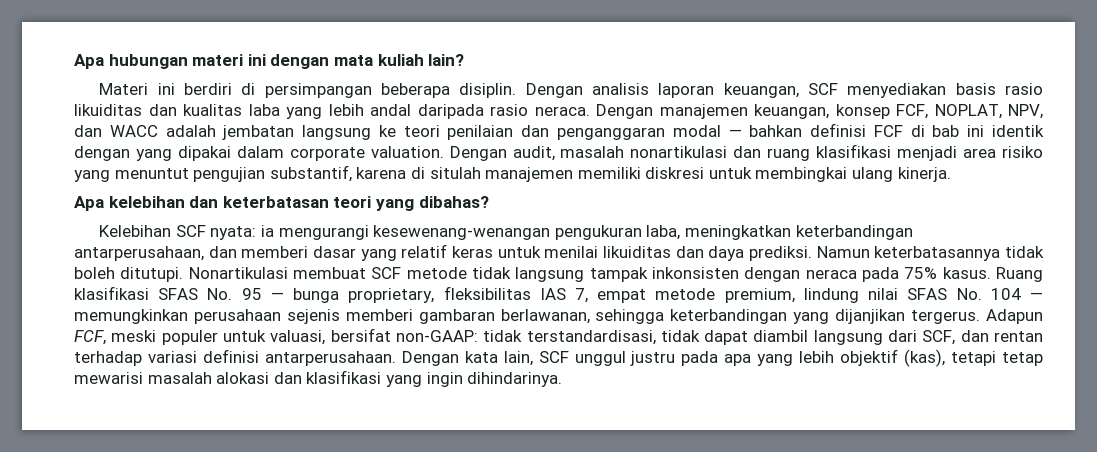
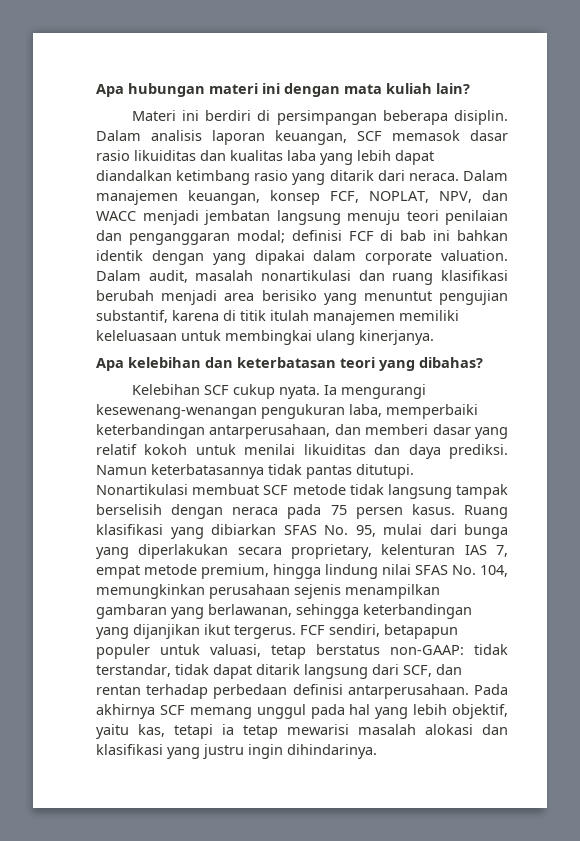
[525,83,583,98] Dengan -> [96,130,141,141] Dalam
[847,83,996,98] menyediakan basis -> [392,130,508,141] memasok dasar
[370,104,653,119] andal daripada rasio neraca. Dengan -> [395,150,434,165] [96,170,509,185] dapat diandalkan ketimbang rasio yang ditarik dari neraca. Dalam
[165,125,216,137] adalah -> [142,210,199,225] menjadi
[378,125,396,137] ke -> [347,210,400,225] menuju
[672,125,803,137] modal — bahkan -> [236,230,285,243] modal;
(985, 131) none -> [457,230,508,241] bahkan
[449,146,507,161] Dengan -> [96,270,141,281] Dalam
(892, 151) none -> [96,290,154,301] berubah
[1001,146,1043,158] risiko -> [261,290,317,301] berisiko
[429,167,481,179] situlah -> [240,310,309,321] titik itulah
[645,167,705,179] diskresi -> [96,330,177,341] keleluasaan
[897,167,951,182] kinerja. -> [359,330,434,345] kinerjanya.
[210,225,275,240] nyata: ia -> [232,384,337,399] cukup nyata. Ia
[684,225,791,240] meningkatkan -> [386,404,478,419] memperbaiki
[452,246,494,258] keras -> [144,444,188,455] kokoh
[74,267,115,279] boleh -> [306,465,352,479] pantas
[652,267,739,279] inkonsisten -> [96,504,162,515] berselisih
[904,267,938,279] 75% -> [330,505,403,519] 75 persen
[158,286,531,303] SFAS No. 95 — bunga proprietary, fleksibilitas -> [170,524,508,539] [96,544,456,559] yang dibiarkan SFAS No. 95, mulai dari bunga yang diperlakukan secara proprietary, kelenturan
(795, 295) none -> [273,564,321,579] hingga
[990,288,1043,300] 104 — -> [480,565,508,577] 104,
[345,309,495,324] memberi gambaran -> [345,584,440,599] [96,604,204,619] menampilkan gambaran yang
[911,309,1043,324] [74,330,157,345] tergerus. Adapun FCF, meski -> [204,624,458,639] ikut tergerus. FCF sendiri, betapapun
[330,328,391,342] bersifat -> [271,644,380,659] tetap berstatus
[526,330,656,345] terstandardisasi, -> [96,664,171,677] terstandar,
[753,330,809,342] diambil -> [256,664,300,675] ditarik
[147,351,197,363] variasi -> [213,684,288,699] perbedaan
[401,349,997,367] Dengan kata lain, SCF unggul justru pada apa yang lebih objektif (kas), tetapi -> [473,684,508,695] [96,704,508,719] [96,724,234,739] Pada akhirnya SCF memang unggul pada hal yang lebih objektif, yaitu kas, tetapi ia
(422, 381) none -> [203,744,244,759] justru

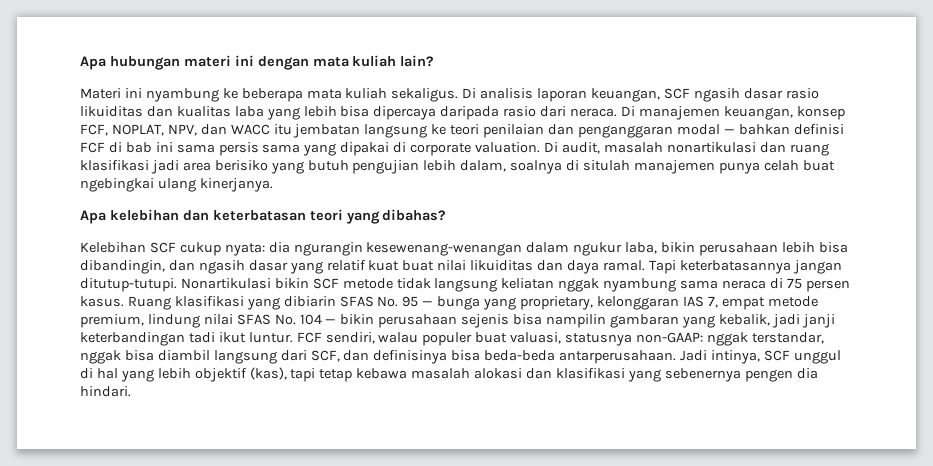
[205,110,508,125] [96,130,141,141] berdiri di persimpangan beberapa disiplin. Dalam -> [145,88,477,102] nyambung ke beberapa mata kuliah sekaligus. Di
[392,130,460,141] memasok -> [693,88,740,102] ngasih
[395,150,434,165] [96,170,374,185] dapat diandalkan ketimbang rasio yang ditarik -> [340,106,537,120] bisa dipercaya daripada rasio
[463,170,509,181] Dalam -> [620,106,635,116] Di
[142,210,199,225] menjadi -> [273,124,292,135] itu
[347,210,400,225] menuju -> [431,124,447,135] ke
[236,230,285,243] modal; -> [676,124,790,135] modal — bahkan
[457,230,508,241] [96,250,204,265] bahkan identik dengan -> [176,142,301,156] sama persis sama
[313,250,357,261] dalam -> [393,142,407,153] di
[96,270,141,281] Dalam -> [543,142,558,152] Di
[96,290,218,305] berubah menjadi -> [150,160,179,174] jadi
[363,290,508,305] [96,310,459,325] [96,330,312,345] menuntut pengujian substantif, karena di titik itulah manajemen memiliki keleluasaan untuk membingkai -> [307,160,835,174] [80,178,154,192] butuh pengujian lebih dalam, soalnya di situlah manajemen punya celah buat ngebingkai
[278,384,426,399] [96,404,478,419] [96,424,508,439] [96,444,508,459] [96,464,414,479] [96,484,508,499] [96,504,322,519] nyata. Ia mengurangi kesewenang-wenangan pengukuran laba, memperbaiki keterbandingan antarperusahaan, dan memberi dasar yang relatif kokoh untuk menilai likuiditas dan daya prediksi. Namun keterbatasannya tidak pantas ditutupi. Nonartikulasi membuat SCF metode tidak langsung tampak berselisih dengan neraca pada -> [224,242,848,256] [80,260,842,274] [80,278,783,292] nyata: dia ngurangin kesewenang-wenangan dalam ngukur laba, bikin perusahaan lebih bisa dibandingin, dan ngasih dasar yang relatif kuat buat nilai likuiditas dan daya ramal. Tapi keterbatasannya jangan ditutup-tutupi. Nonartikulasi bikin SCF metode tidak langsung keliatan nggak nyambung sama neraca di
[211,524,508,539] [96,544,456,559] dibiarkan SFAS No. 95, mulai dari bunga yang diperlakukan secara proprietary, kelenturan -> [283,296,679,310] dibiarin SFAS No. 95 — bunga yang proprietary, kelonggaran
[273,564,321,579] hingga -> (144, 321) none
[480,565,508,577] [96,584,440,599] [96,604,472,619] [96,624,458,639] [96,644,508,659] [96,664,462,679] [96,684,508,699] [96,704,508,719] [96,724,349,739] 104, memungkinkan perusahaan sejenis menampilkan gambaran yang berlawanan, sehingga keterbandingan yang dijanjikan ikut tergerus. FCF sendiri, betapapun populer untuk valuasi, tetap berstatus non-GAAP: tidak terstandar, tidak dapat ditarik langsung dari SCF, dan rentan terhadap perbedaan definisi antarperusahaan. Pada akhirnya SCF memang unggul pada hal yang lebih objektif, yaitu kas, tetapi ia tetap mewarisi -> [299,314,835,328] [80,332,824,346] [80,350,841,364] [80,367,408,382] 104 — bikin perusahaan sejenis bisa nampilin gambaran yang kebalik, jadi janji keterbandingan tadi ikut luntur. FCF sendiri, walau populer buat valuasi, statusnya non-GAAP: nggak terstandar, nggak bisa diambil langsung dari SCF, dan definisinya bisa beda-beda antarperusahaan. Jadi intinya, SCF unggul di hal yang lebih objektif (kas), tapi tetap kebawa
[203,744,377,759] justru ingin dihindarinya. -> [664,368,818,382] [80,386,131,397] sebenernya pengen dia hindari.

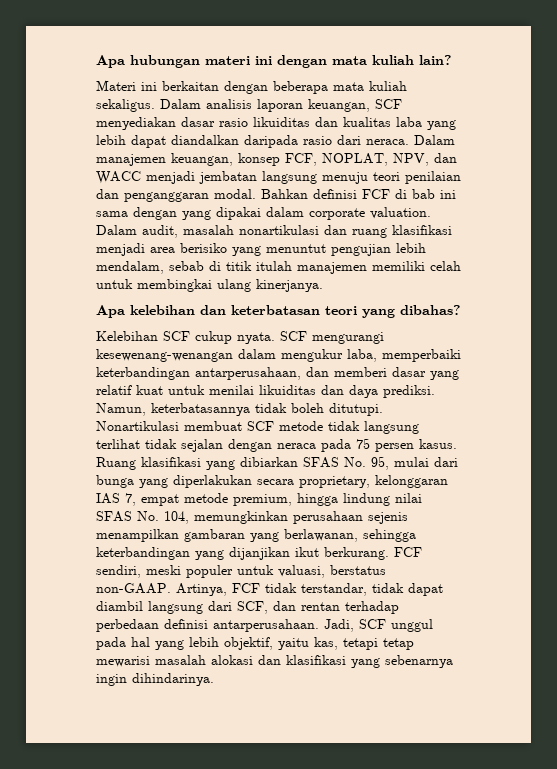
[145,88,238,102] nyambung ke -> [162,81,268,94] berkaitan dengan
[462,88,477,98] Di -> [160,99,201,109] Dalam
[693,88,740,102] ngasih -> [96,117,176,130] menyediakan
[340,106,437,120] bisa dipercaya -> [131,135,239,148] dapat diandalkan
[620,106,635,116] Di -> [414,135,455,145] Dalam
[273,124,292,135] itu -> [146,171,195,184] menjadi
[431,124,447,135] ke -> [322,172,368,184] menuju
[676,124,790,135] modal — bahkan -> [214,189,308,199] modal. Bahkan
[218,142,301,156] persis sama -> [133,207,177,220] dengan
[393,142,407,153] di -> [266,207,304,217] dalam
[543,142,558,152] Di -> [96,225,137,235] Dalam
[150,160,179,174] jadi -> [96,243,145,256] menjadi
[307,160,349,171] butuh -> [266,244,326,253] menuntut
[460,160,835,174] [80,178,154,192] dalam, soalnya di situlah manajemen punya celah buat ngebingkai -> [96,261,461,274] [96,279,212,292] mendalam, sebab di titik itulah manajemen memiliki celah untuk membingkai
[224,242,848,256] [80,260,245,274] nyata: dia ngurangin kesewenang-wenangan dalam ngukur laba, bikin perusahaan lebih bisa dibandingin, dan ngasih -> [237,331,384,344] [96,349,461,362] [96,367,387,380] nyata. SCF mengurangi kesewenang-wenangan dalam mengukur laba, memperbaiki keterbandingan antarperusahaan, dan memberi
[402,260,467,271] buat nilai -> [168,385,254,395] untuk menilai
[602,260,842,274] [80,278,783,292] ramal. Tapi keterbatasannya jangan ditutup-tutupi. Nonartikulasi bikin SCF metode tidak langsung keliatan nggak nyambung sama neraca di -> [383,385,435,398] [96,403,383,416] [96,421,419,434] [96,439,351,452] prediksi. Namun, keterbatasannya tidak boleh ditutupi. Nonartikulasi membuat SCF metode tidak langsung terlihat tidak sejalan dengan neraca pada
[283,296,517,310] dibiarin SFAS No. 95 — bunga yang -> [240,456,458,470] [96,475,294,488] dibiarkan SFAS No. 95, mulai dari bunga yang diperlakukan secara
(144, 321) none -> [297,493,338,506] hingga
[299,314,835,328] [80,332,824,346] [80,350,154,364] 104 — bikin perusahaan sejenis bisa nampilin gambaran yang kebalik, jadi janji keterbandingan tadi ikut luntur. FCF sendiri, walau populer buat valuasi, statusnya non-GAAP: nggak terstandar, nggak bisa -> [164,511,408,524] [96,529,416,542] [96,547,422,560] [96,565,386,578] [96,583,443,596] 104, memungkinkan perusahaan sejenis menampilkan gambaran yang berlawanan, sehingga keterbandingan yang dijanjikan ikut berkurang. FCF sendiri, meski populer untuk valuasi, berstatus non-GAAP. Artinya, FCF tidak terstandar, tidak dapat
[373,350,760,364] definisinya bisa beda-beda antarperusahaan. Jadi intinya, -> [301,601,399,614] [96,619,354,632] rentan terhadap perbedaan definisi antarperusahaan. Jadi,
[80,368,93,379] di -> [96,637,126,650] pada
[194,367,408,382] objektif (kas), tapi tetap kebawa -> [224,637,414,650] [96,656,150,667] objektif, yaitu kas, tetapi tetap mewarisi
[664,368,818,382] [80,386,131,397] sebenernya pengen dia hindari. -> [385,655,453,668] [96,673,214,686] sebenarnya ingin dihindarinya.

